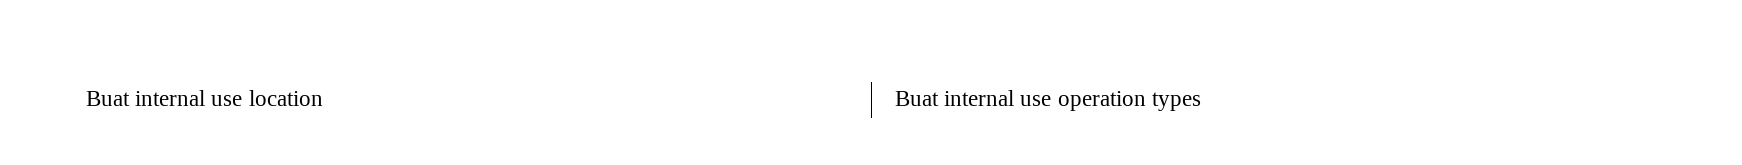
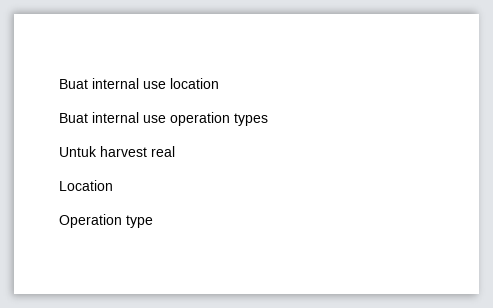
(1201, 101) none -> [59,146,175,157] [59,180,113,191] [59,214,153,228] // Untuk harvest real // Location // Operation type

